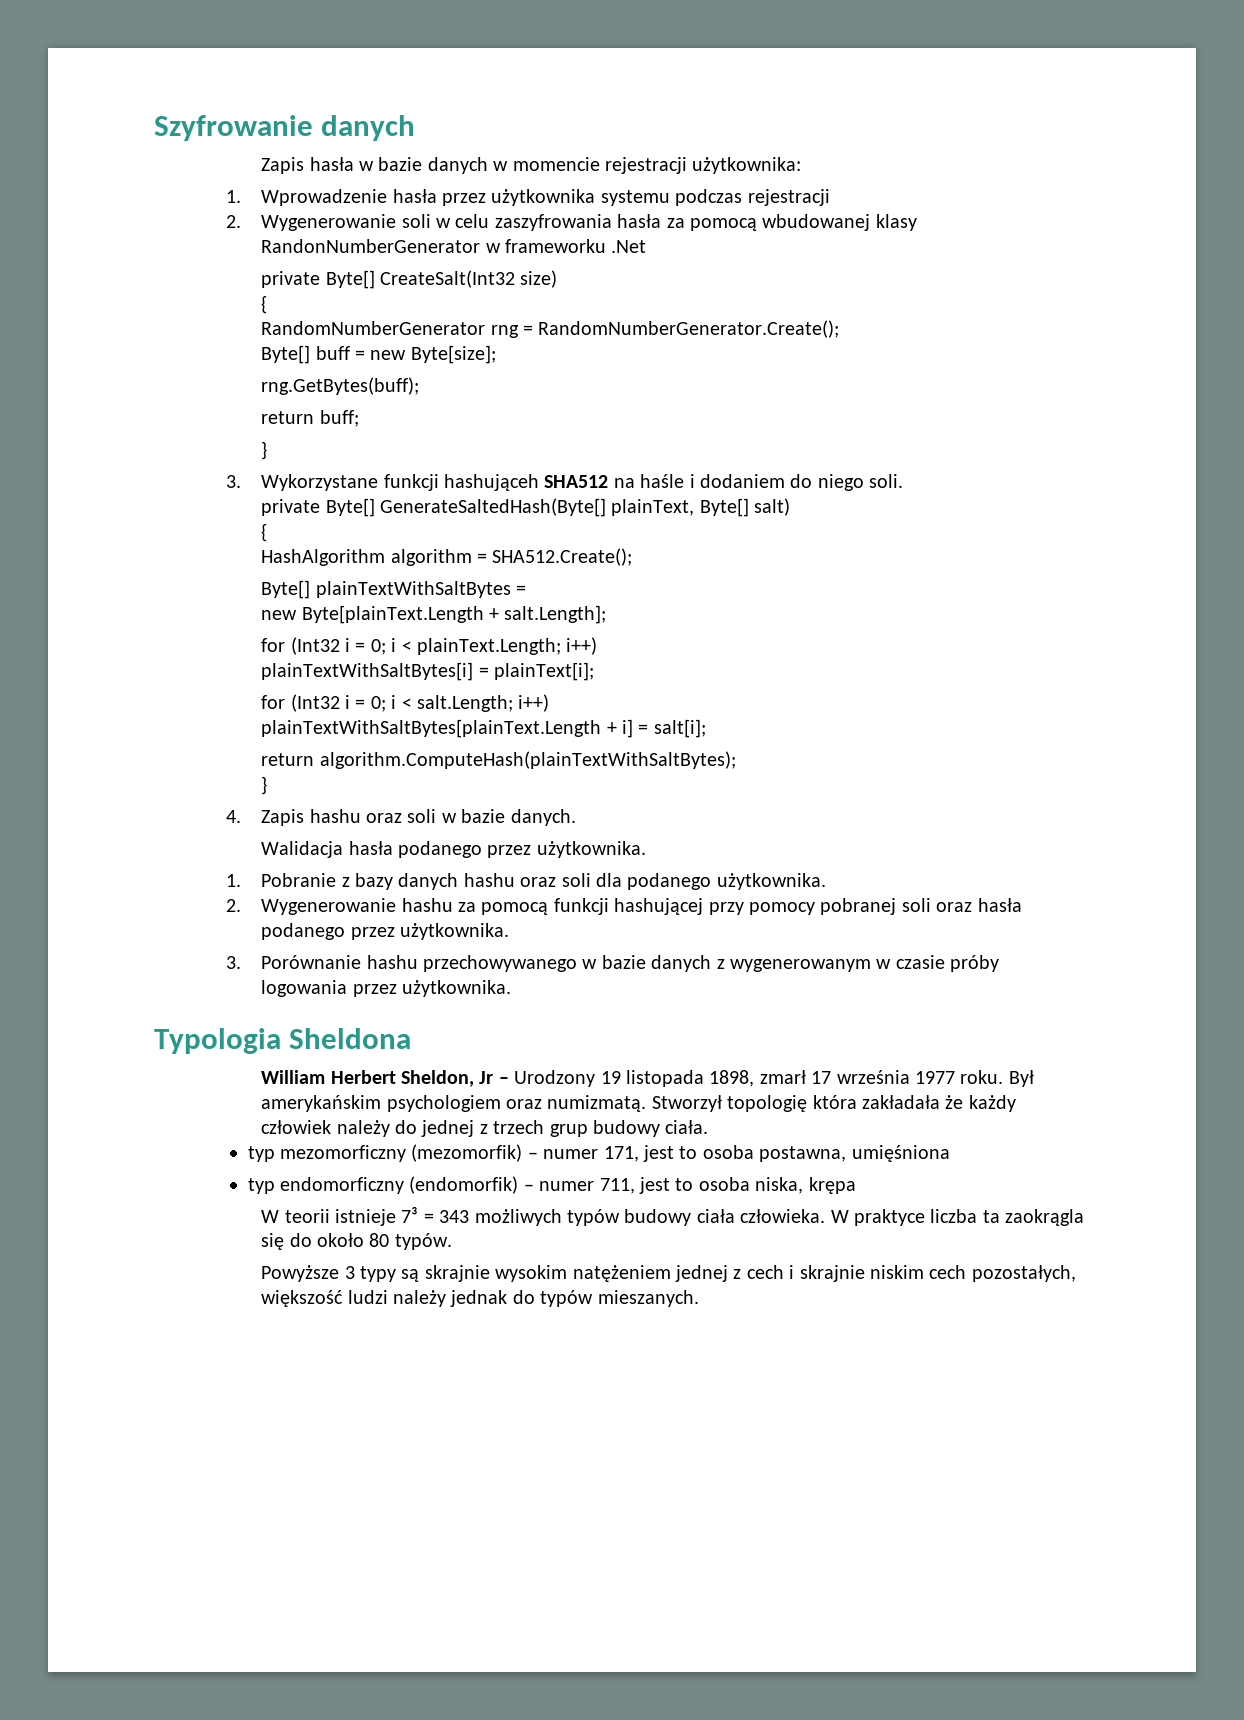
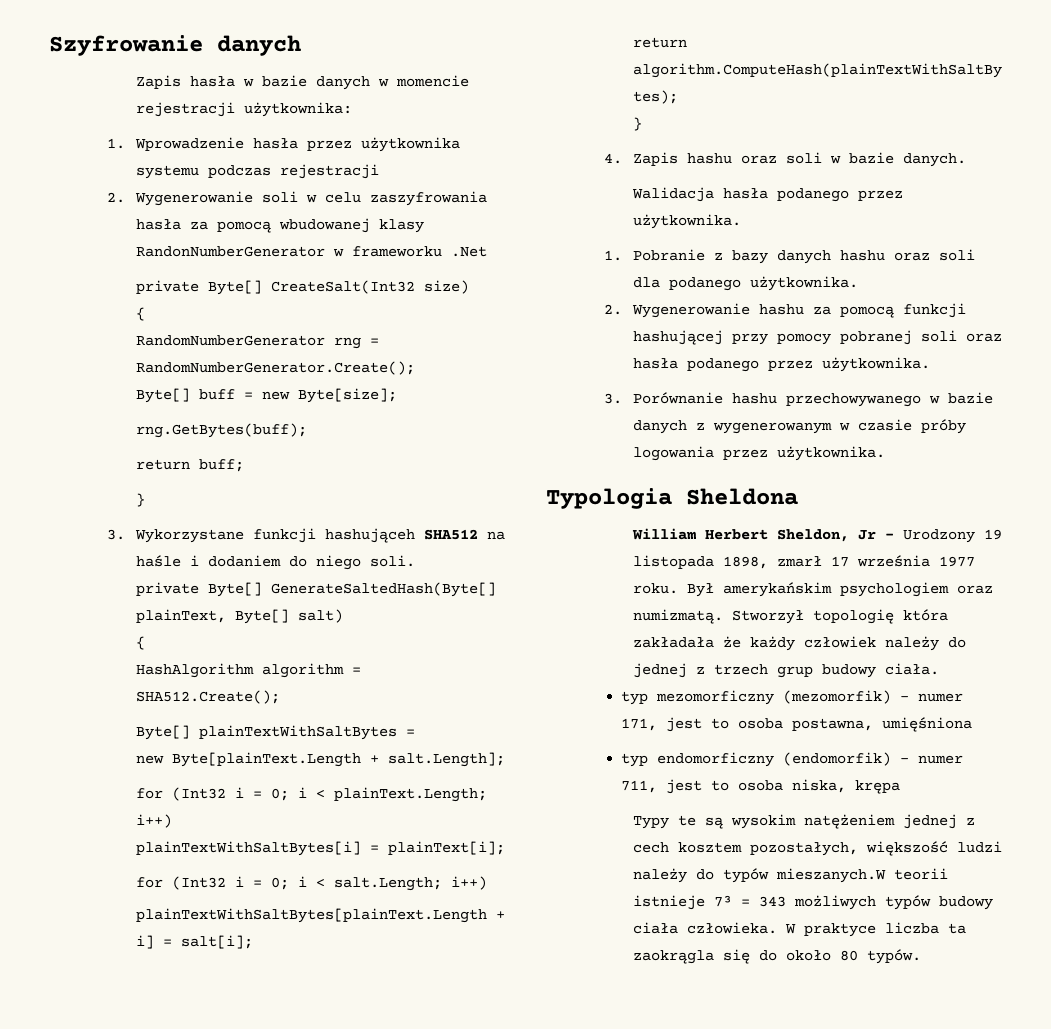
[261,1210,280,1223] W -> [632,814,975,829] [632,841,1002,856] [632,868,886,883] Typy te są wysokim natężeniem jednej z cech kosztem pozostałych, większość ludzi należy do typów mieszanych.W
[261,1265,1076,1282] [261,1290,699,1307] // Powyższe 3 typy są skrajnie wysokim natężeniem jednej z cech i skrajnie niskim cech pozostałych, większość ludzi należy jednak do typów mieszanych. -> (921, 956) none

